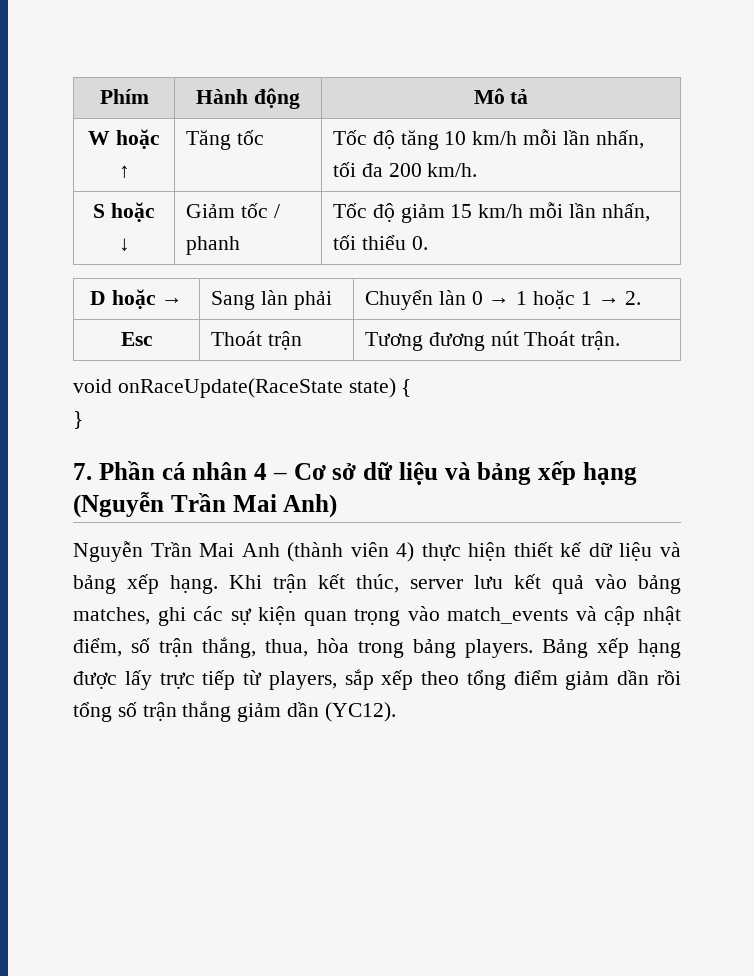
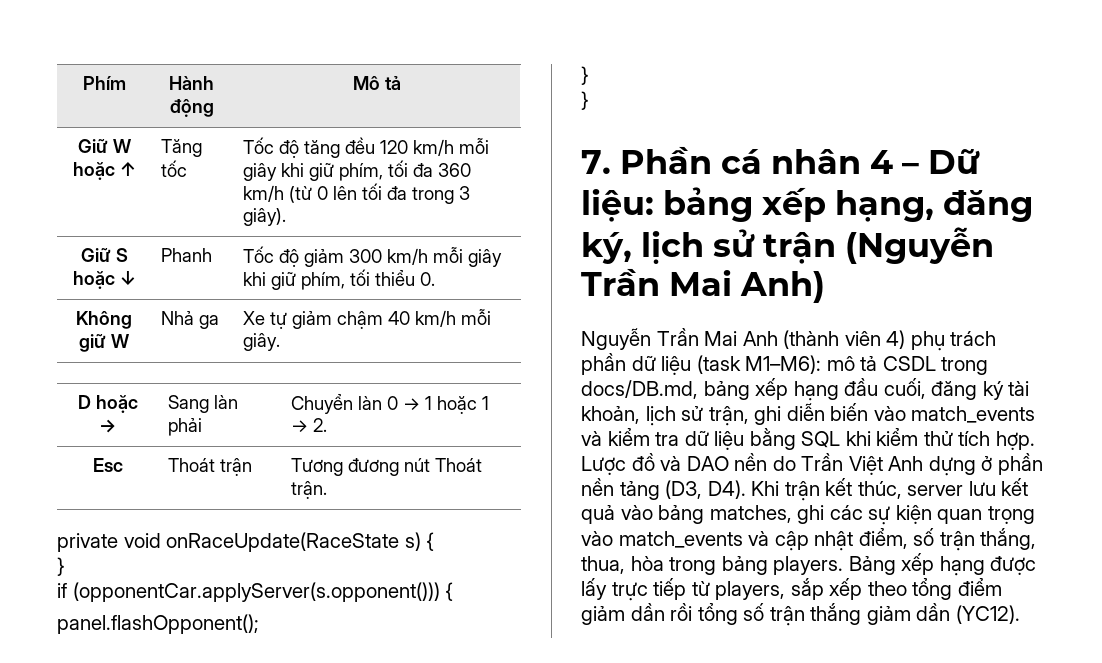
(529, 96) none -> [77,139,108,153] Giữ
[444,129,644,149] [332,162,478,177] 10 km/h mỗi lần nhấn, tối đa 200 km/h. // -> [344,137,489,156] [242,160,471,181] [242,183,470,204] [242,208,286,226] [80,248,111,262] đều 120 km/h mỗi giây khi giữ phím, tối đa 360 km/h (từ 0 lên tối đa trong 3 giây). // Giữ
[185,203,280,218] [185,236,240,255] Giảm tốc / phanh -> [160,248,212,262] Phanh
[450,202,650,222] 15 km/h mỗi lần nhấn, -> [348,247,502,267] [242,272,345,290] 300 km/h mỗi giây khi giữ phím,
(428, 243) none -> [76,311,132,329] [79,334,130,352] [160,311,219,329] [242,309,491,329] [242,333,280,351] // Không giữ W | Nhả ga | Xe tự giảm chậm 40 km/h mỗi giây.
(621, 340) none -> [57,533,118,552] private
[348,378,396,398] state) -> [404,532,421,551] s)
(83, 420) none -> [57,582,454,602] [57,614,259,634] [581,66,589,85] [581,91,589,110] // if (opponentCar.applyServer(s.opponent())) { // panel.flashOpponent(); // } // }
[293,461,637,485] Cơ sở dữ liệu và bảng xếp hạng -> [928,149,981,174] [581,187,1034,222] [581,229,837,264] Dữ liệu: bảng xếp hạng, đăng ký, lịch sử trận
[421,542,682,561] [73,574,218,594] thực hiện thiết kế dữ liệu và bảng xếp hạng. -> [910,331,997,351] [581,353,989,375] [581,378,1030,401] [581,403,1036,426] [581,428,1035,450] [581,453,1043,476] [581,478,746,500] phụ trách phần dữ liệu (task M1–M6): mô tả CSDL trong docs/DB.md, bảng xếp hạng đầu cuối, đăng ký tài khoản, lịch sử trận, ghi diễn biến vào match_events và kiểm tra dữ liệu bằng SQL khi kiểm thử tích hợp. Lược đồ và DAO nền do Trần Việt Anh dựng ở phần nền tảng (D3, D4).

